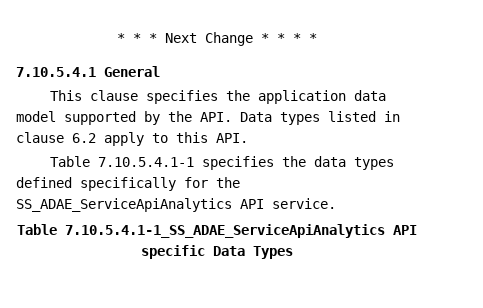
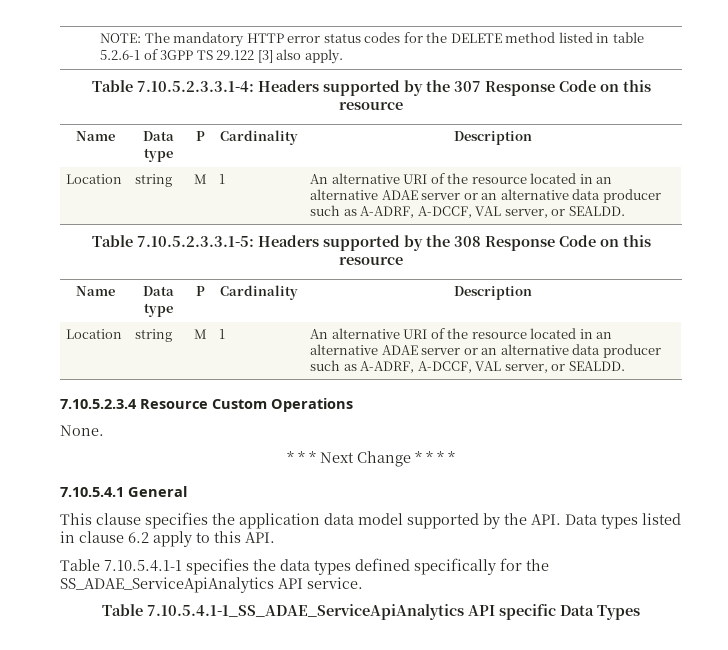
(117, 38) none -> [100,32,644,47] [100,49,343,64] [91,80,651,96] [339,101,403,110] [75,131,115,141] [142,131,174,141] [143,148,173,162] [195,131,205,141] [220,130,298,145] [454,131,532,145] [66,174,123,184] [135,174,173,187] [193,174,207,184] [219,174,226,184] [310,173,613,184] [310,189,661,203] [310,205,625,218] [91,235,651,251] [339,256,403,265] [75,286,115,296] [142,286,174,296] [143,303,173,317] [195,286,205,296] [220,285,298,300] [454,286,532,300] [66,329,123,339] [135,329,173,342] [193,329,207,339] [219,329,226,339] [310,328,613,339] [310,344,661,358] [310,360,625,373] [60,398,353,412] [60,425,104,436] NOTE: The mandatory HTTP error status codes for the DELETE method listed in table 5.2.6-1 of 3GPP TS 29.122 [3] also apply. // Table 7.10.5.2.3.3.1-4: Headers supported by the 307 Response Code on this resource // Name | Data type | P | Cardinality | Description // Location | string | M | 1 | An alternative URI of the resource located in an alternative ADAE server or an alternative data producer such as A-ADRF, A-DCCF, VAL server, or SEALDD. // Table 7.10.5.2.3.3.1-5: Headers supported by the 308 Response Code on this resource // Name | Data type | P | Cardinality | Description // Location | string | M | 1 | An alternative URI of the resource located in an alternative ADAE server or an alternative data producer such as A-ADRF, A-DCCF, VAL server, or SEALDD. // 7.10.5.2.3.4 Resource Custom Operations // None. //

